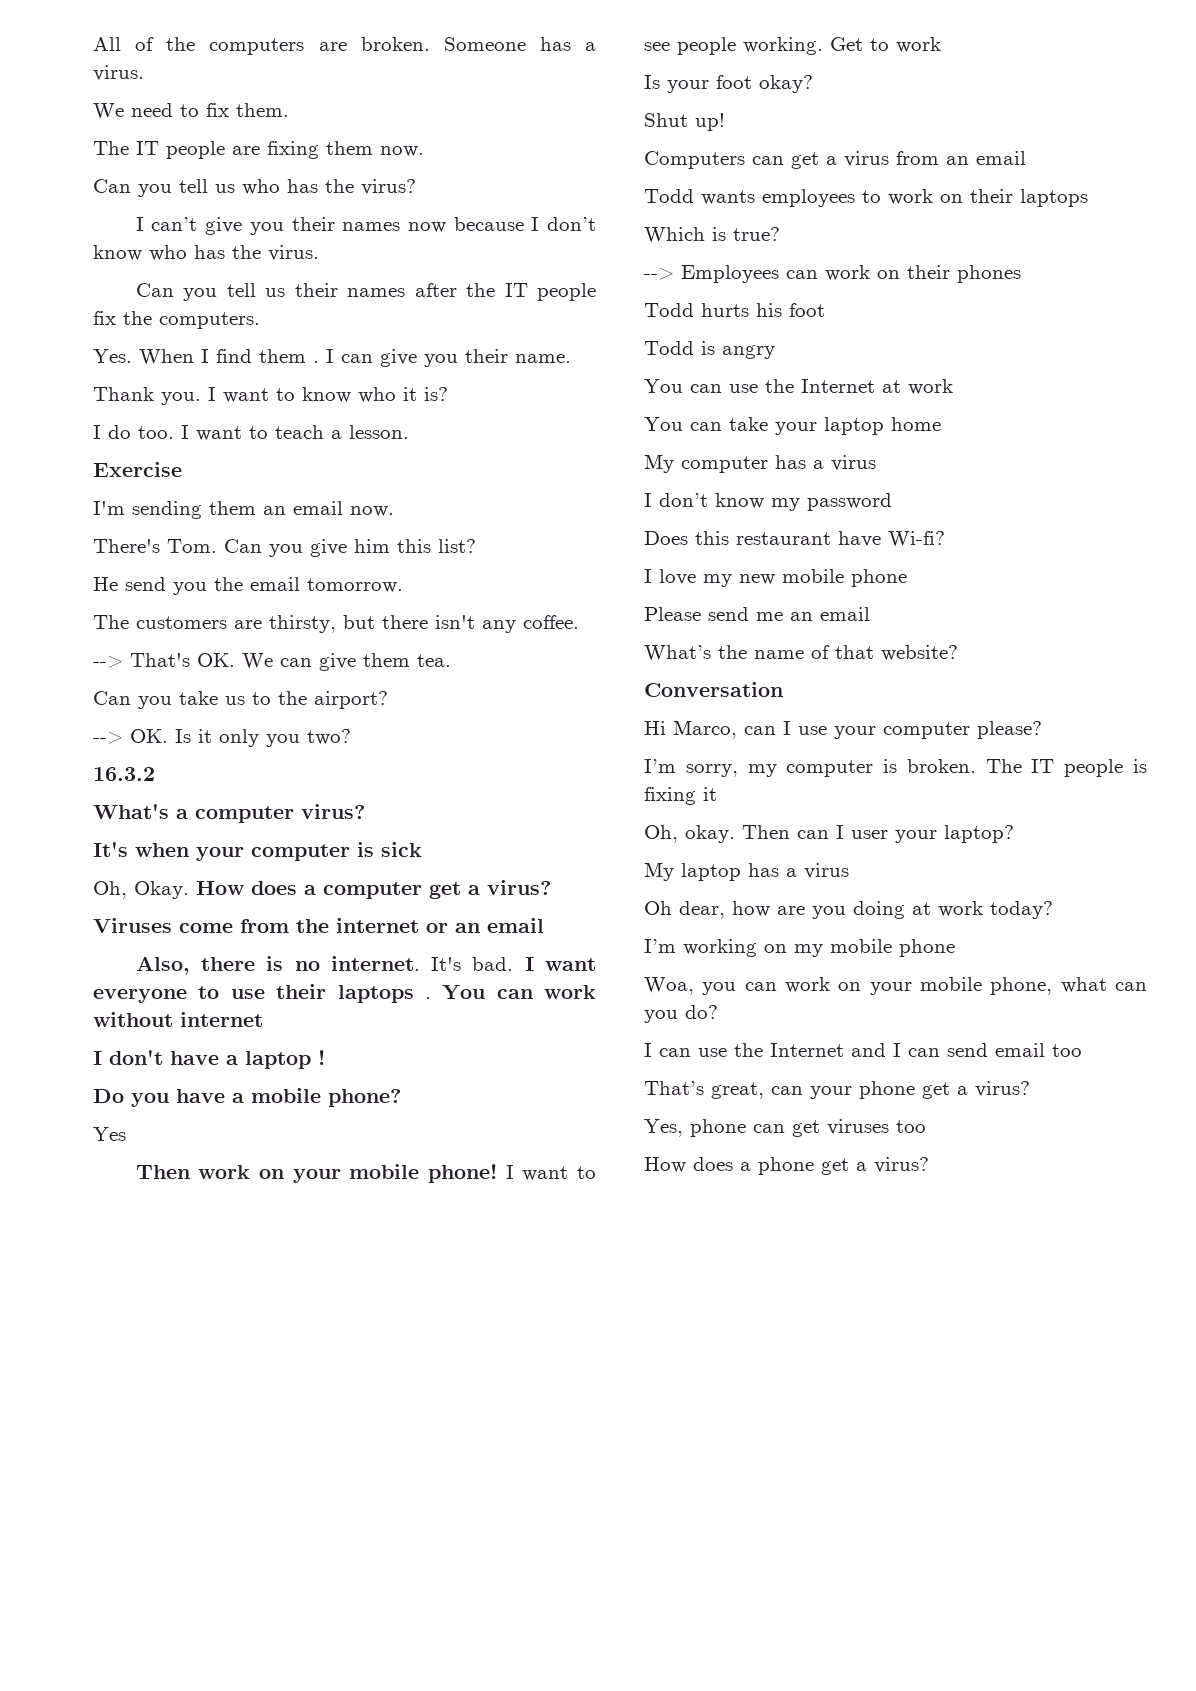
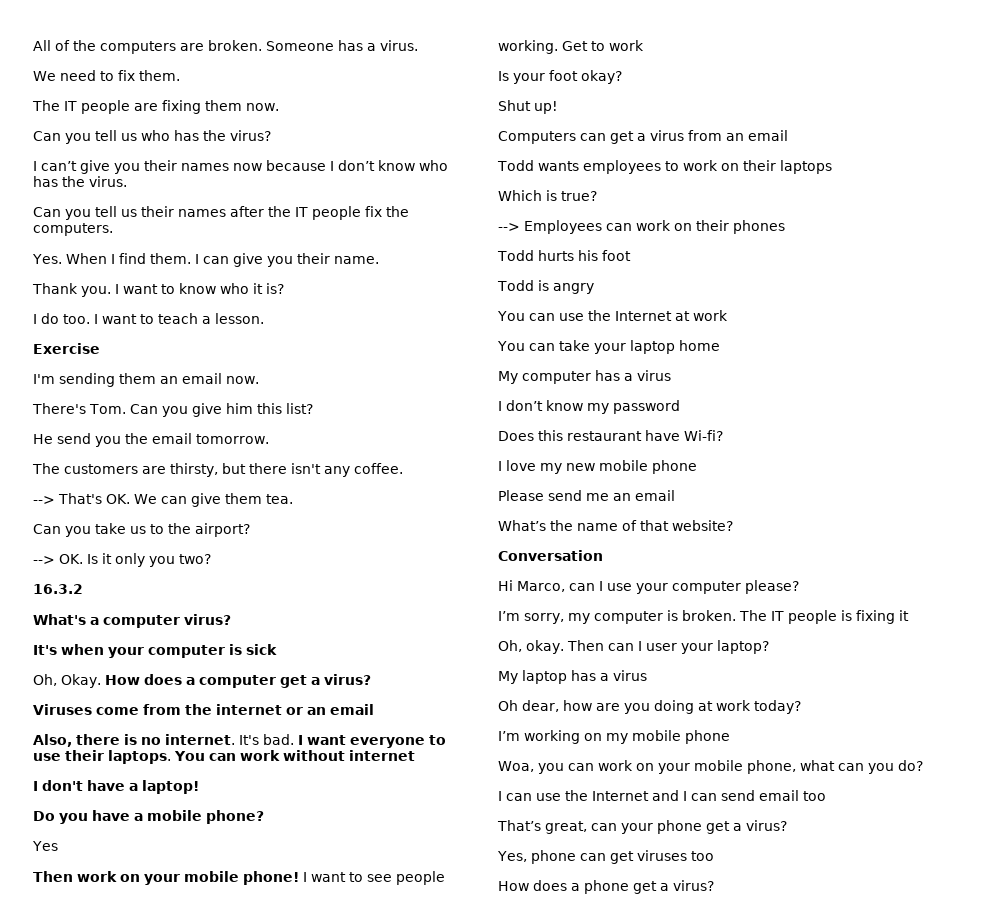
[259,349,319,363] them . -> [149,253,191,264] them.
[337,985,431,1003] laptops . -> [108,750,171,764] laptops.
[245,1050,325,1069] laptop ! -> [142,780,199,794] laptop!

